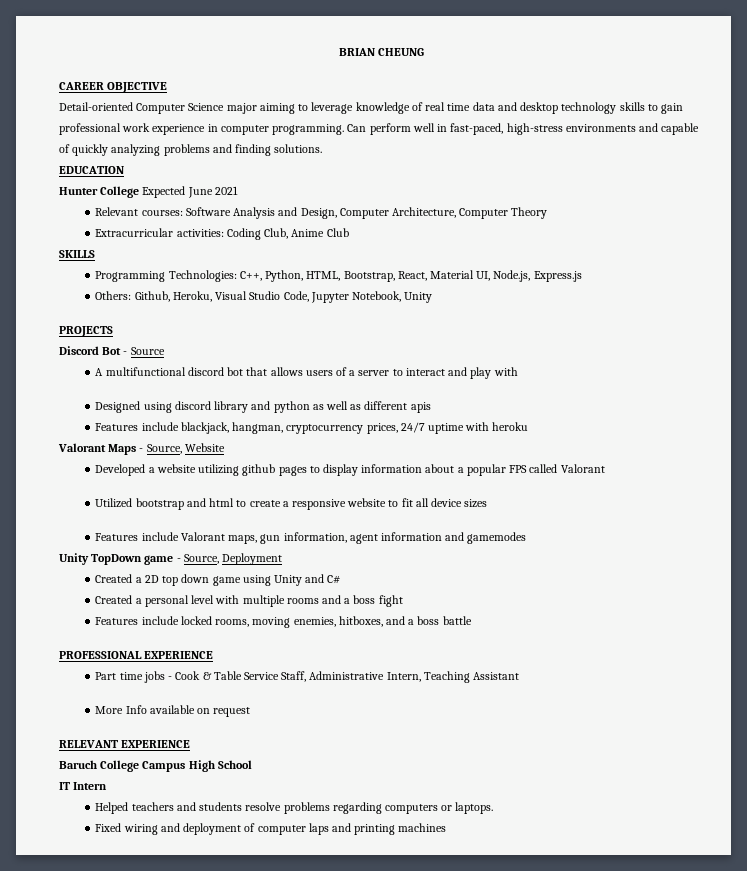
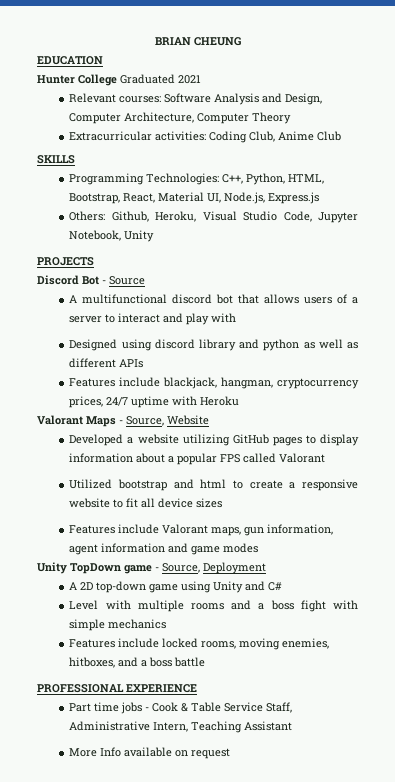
[59,82,168,93] [59,102,684,114] [59,123,700,135] [59,144,323,156] // CAREER OBJECTIVE // Detail-oriented Computer Science major aiming to leverage knowledge of real time data and desktop technology skills to gain professional work experience in computer programming. Can perform well in fast-paced, high-stress environments and capable of quickly analyzing problems and finding solutions. -> (241, 41) none
[142,186,213,198] Expected June -> [120,74,175,84] Graduated
[410,402,431,413] apis -> [119,359,144,368] APIs
[492,422,529,431] heroku -> [200,396,240,406] Heroku
[242,464,276,476] github -> [232,434,269,444] GitHub
[467,532,527,544] gamemodes -> [191,543,259,555] game modes
[95,574,210,586] Created a 2D top down -> [69,581,147,593] A 2D top-down
[95,595,215,607] Created a personal level -> [69,600,99,610] Level
(403, 601) none -> [333,600,358,610] [69,619,167,631] with simple mechanics
[59,740,191,748] [59,760,252,772] [59,782,108,790] [95,802,494,814] [95,823,447,835] // RELEVANT EXPERIENCE // Baruch College Campus High School // IT Intern // Helped teachers and students resolve problems regarding computers or laptops. // Fixed wiring and deployment of computer laps and printing machines -> (231, 753) none

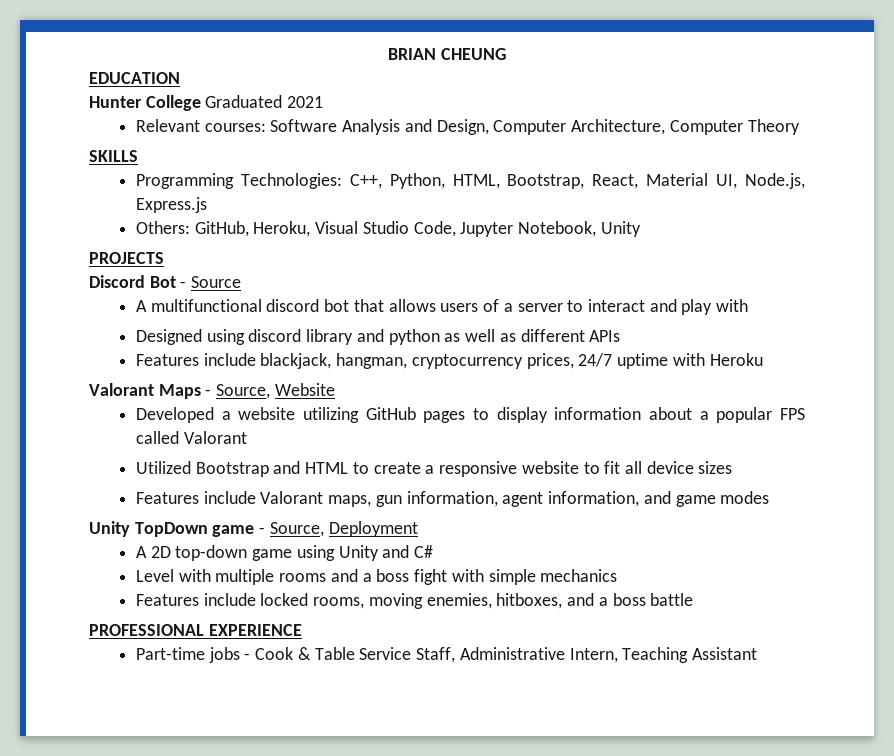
[69,131,342,143] // Extracurricular activities: Coding Club, Anime Club -> (800, 127) none
[111,211,149,222] Github, -> [194,221,249,237] GitHub,
[118,479,227,491] bootstrap and html -> [195,461,349,477] Bootstrap and HTML
[101,543,166,553] information -> [548,491,640,507] information,
[69,702,120,712] Part time -> [136,647,206,660] Part-time
[69,747,231,759] // More Info available on request -> (757, 653) none

